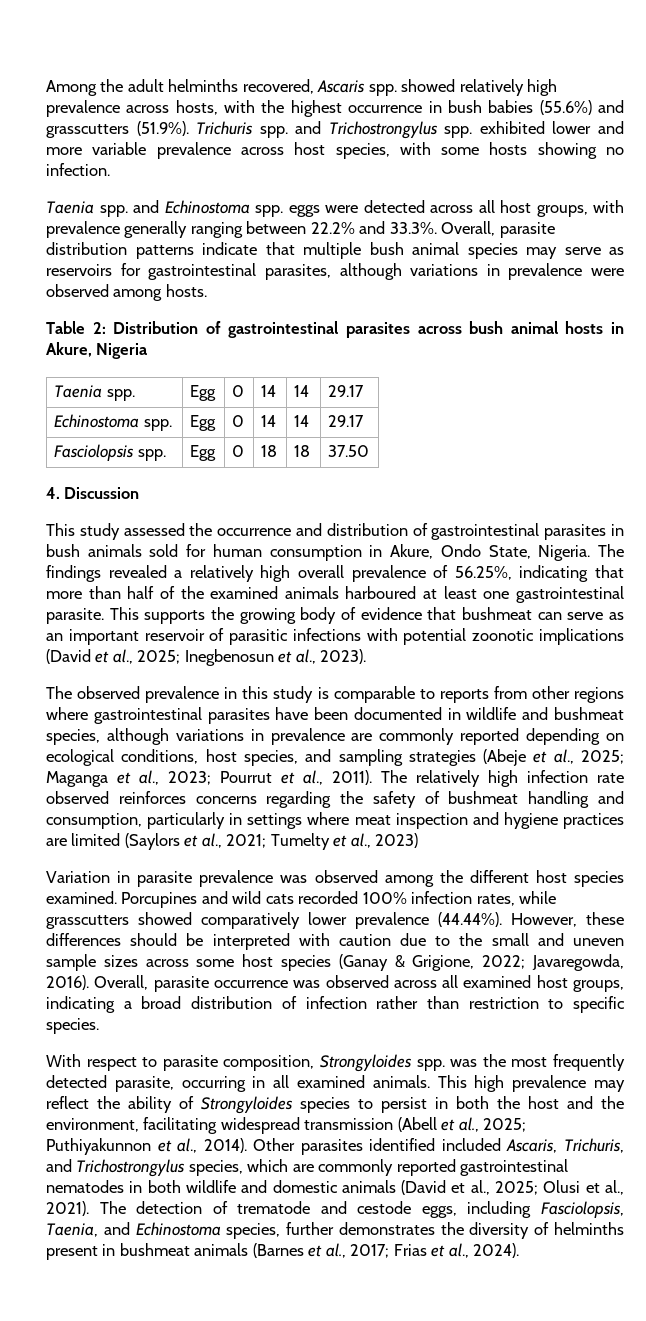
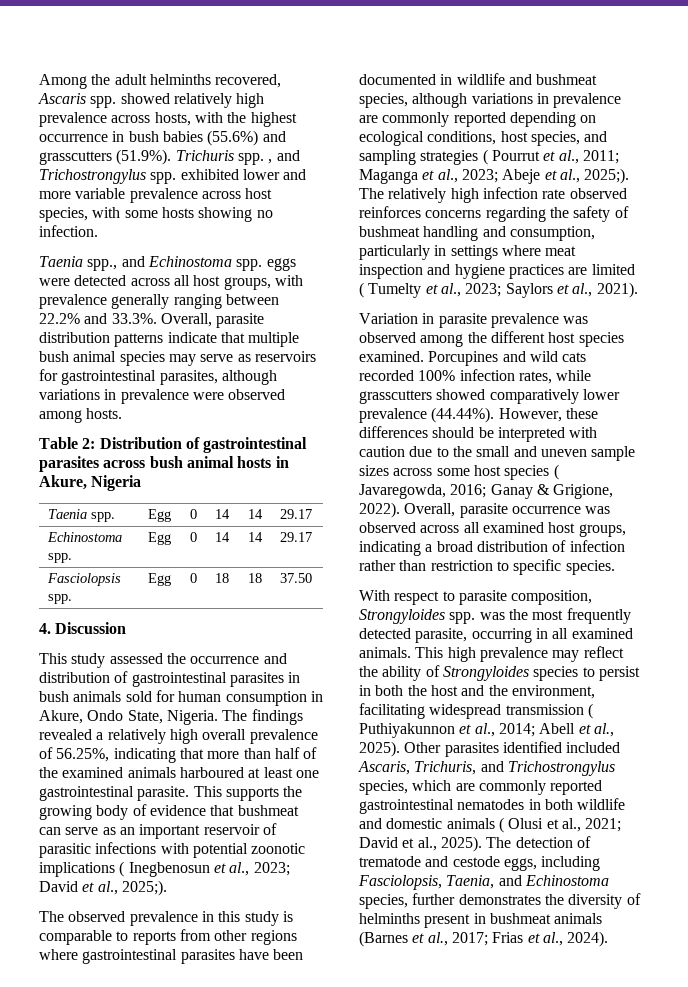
(288, 132) none -> [268,159,273,164] ,
[99,205,128,217] spp. -> [87,259,118,271] spp.,
[46,649,367,666] (David et al., 2025; Inegbenosun et al., 2023). -> [119,861,290,877] [39,880,167,896] ( Inegbenosun et al., 2023; David et al., 2025;).
[483,749,624,766] (Abeje et al., 2025; -> [482,149,619,165] ( Pourrut et al., 2011;
[220,770,372,785] Pourrut et al., 2011). -> [502,168,630,184] Abeje et al., 2025;).
[124,833,419,850] (Saylors et al., 2021; Tumelty et al., 2023) -> [359,282,638,298] ( Tumelty et al., 2023; Saylors et al., 2021).
[338,954,625,971] [46,975,89,990] (Ganay & Grigione, 2022; Javaregowda, 2016). -> [553,464,559,480] [359,484,614,499] [359,502,400,518] ( Javaregowda, 2016; Ganay & Grigione, 2022).
[397,1117,527,1132] [46,1138,247,1155] (Abell et al., 2025; Puthiyakunnon et al., 2014). -> [587,703,593,719] [359,723,614,738] [359,741,400,757] ( Puthiyakunnon et al., 2014; Abell et al., 2025).
[401,1180,624,1195] [46,1201,89,1216] (David et al., 2025; Olusi et al., 2021). -> [498,817,622,833] [359,836,482,852] ( Olusi et al., 2021; David et al., 2025).

